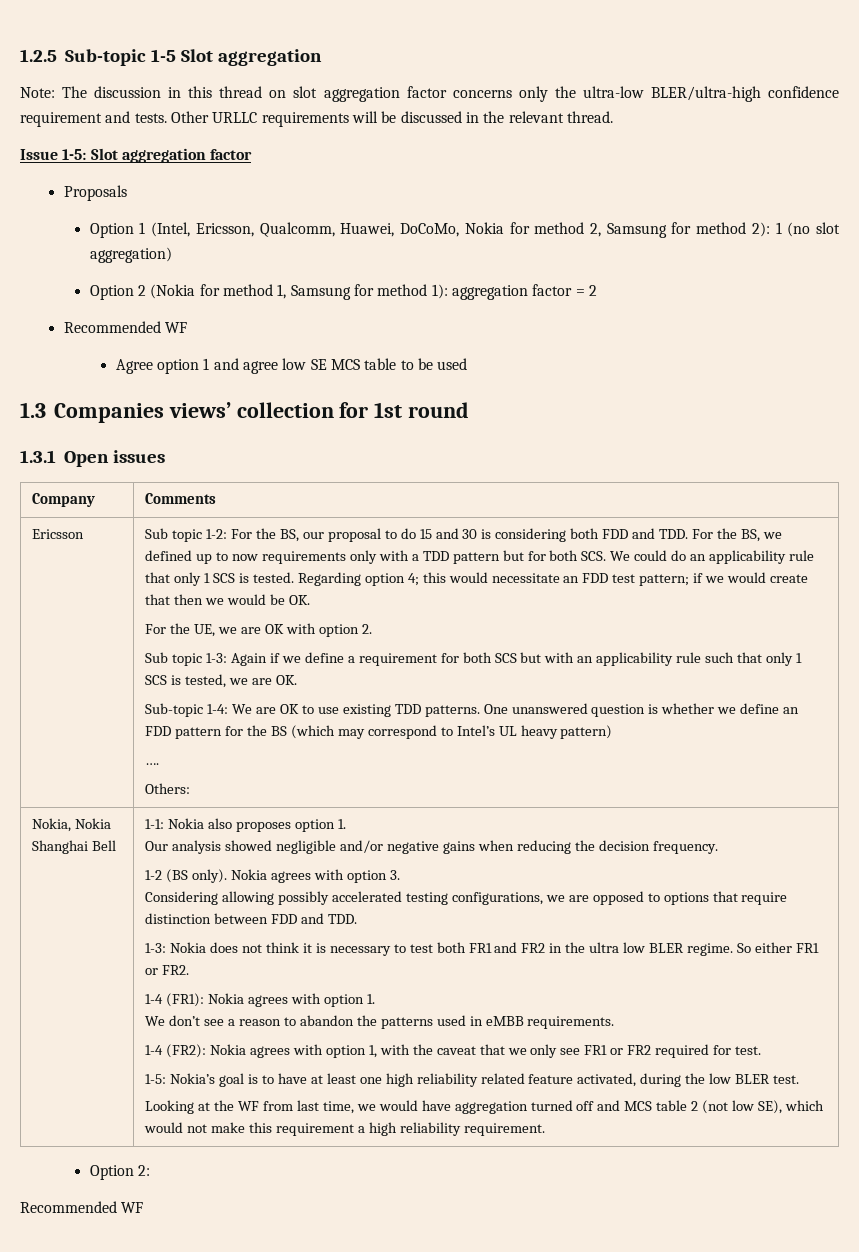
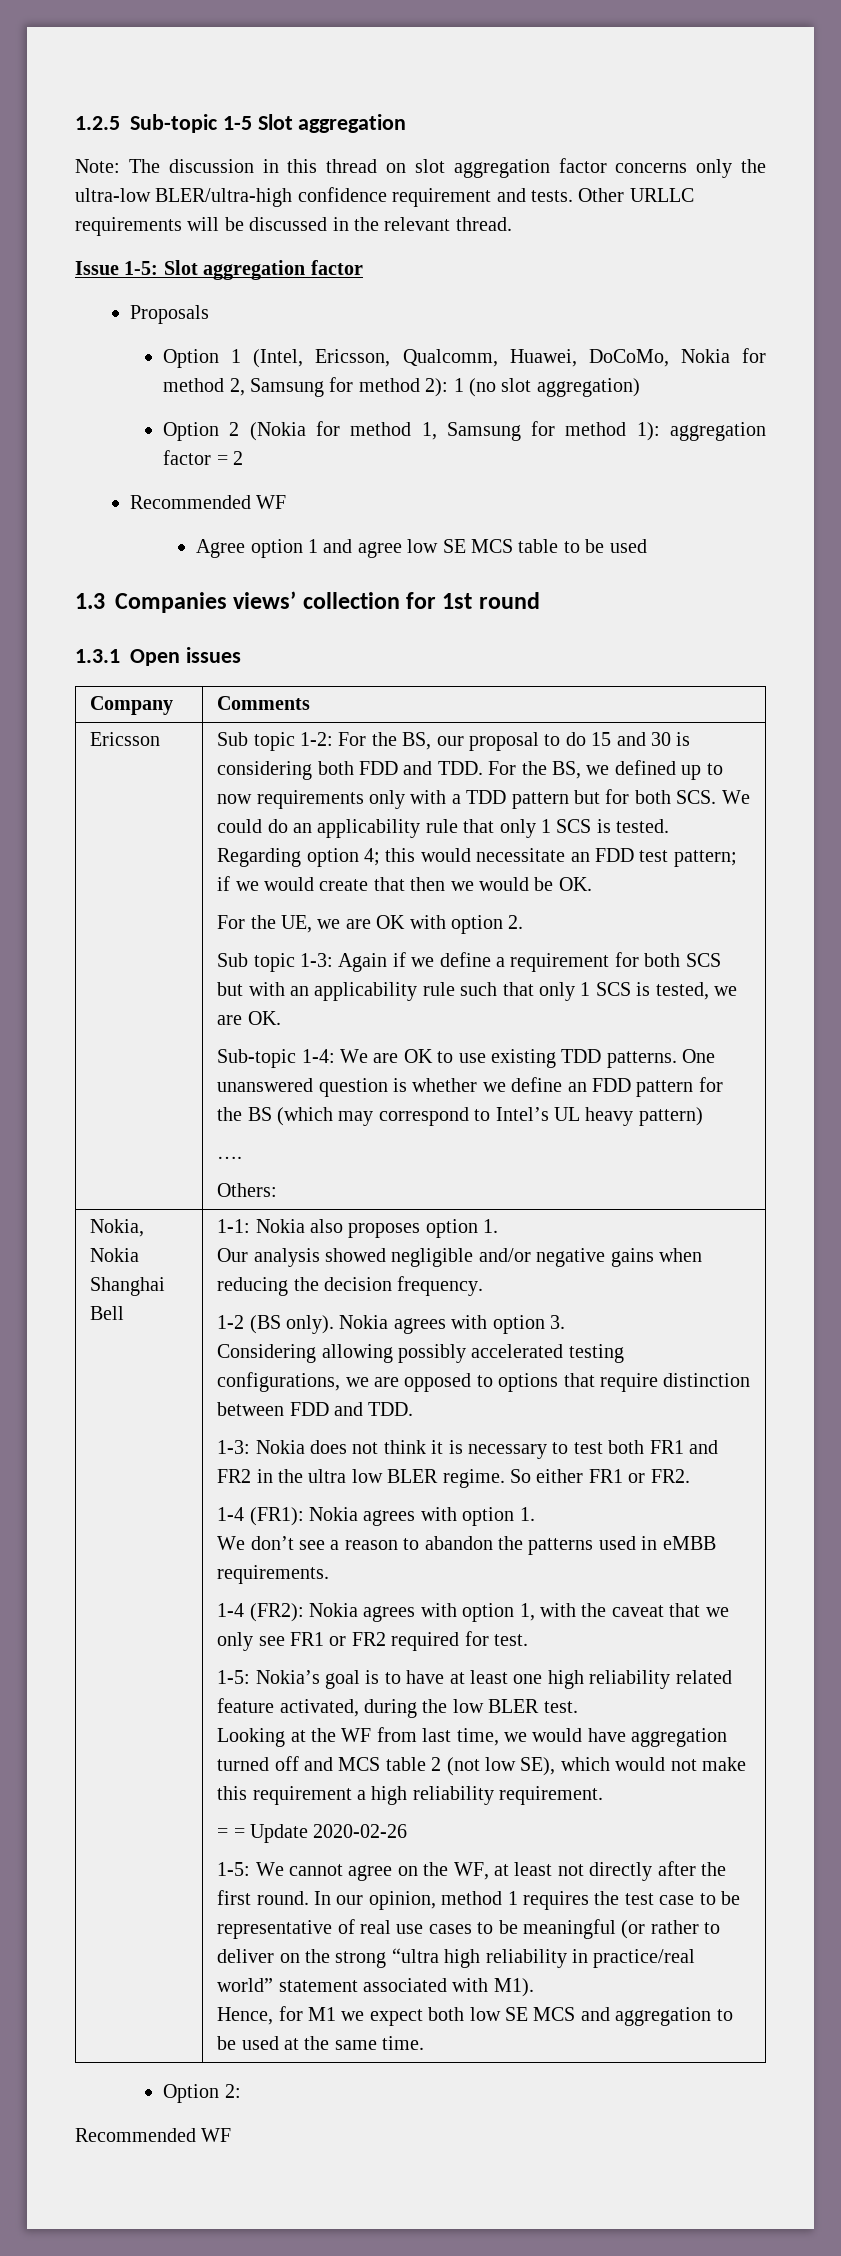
(545, 1129) none -> [217,1824,408,1843] [217,1861,726,1881] [217,1890,740,1910] [217,1919,721,1939] [217,1948,696,1968] [217,1978,534,1997] [217,2006,733,2026] [217,2036,425,2050] // = = Update 2020-02-26 // 1-5: We cannot agree on the WF, at least not directly after the first round. In our opinion, method 1 requires the test case to be representative of real use cases to be meaningful (or rather to deliver on the strong “ultra high reliability in practice/real world” statement associated with M1). // Hence, for M1 we expect both low SE MCS and aggregation to be used at the same time.

